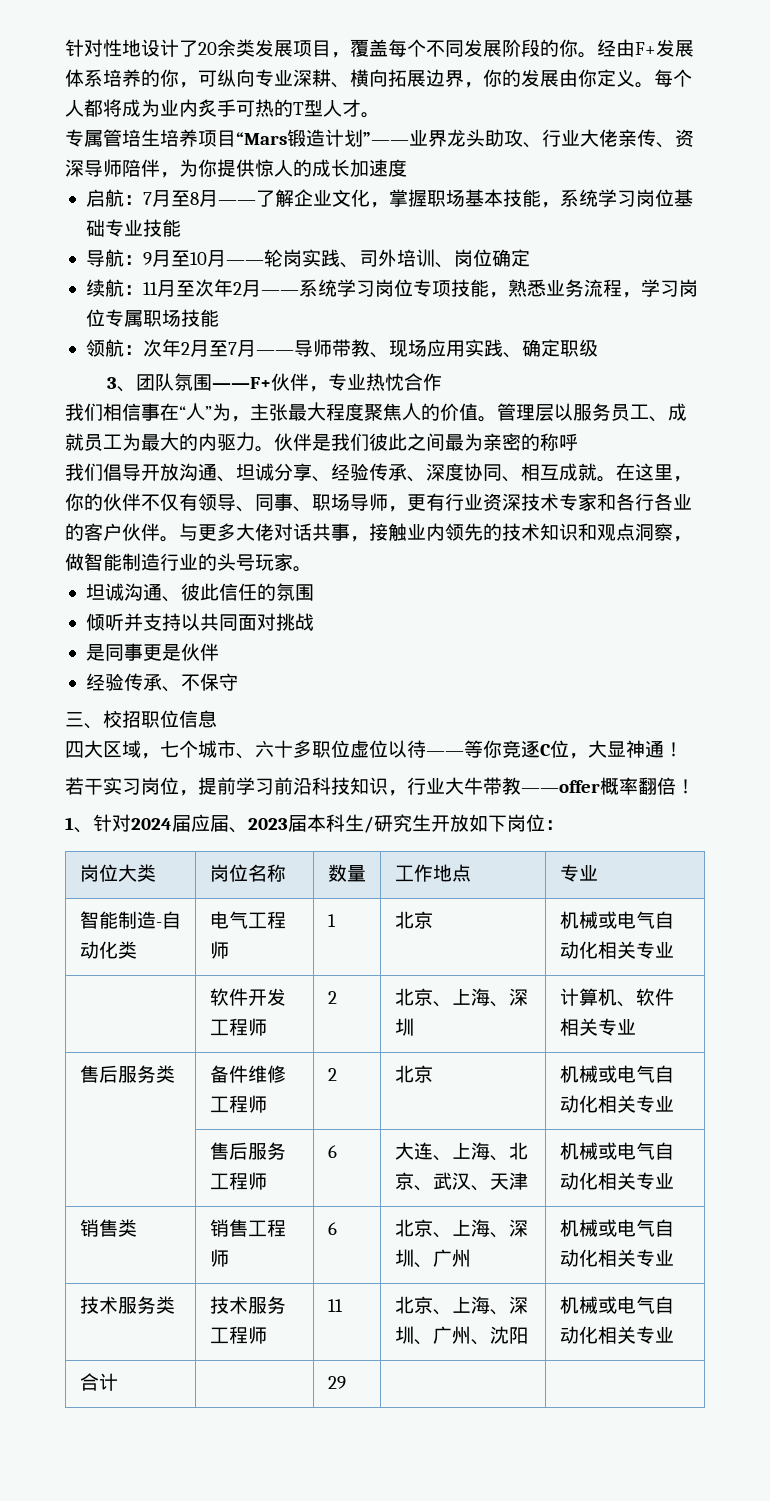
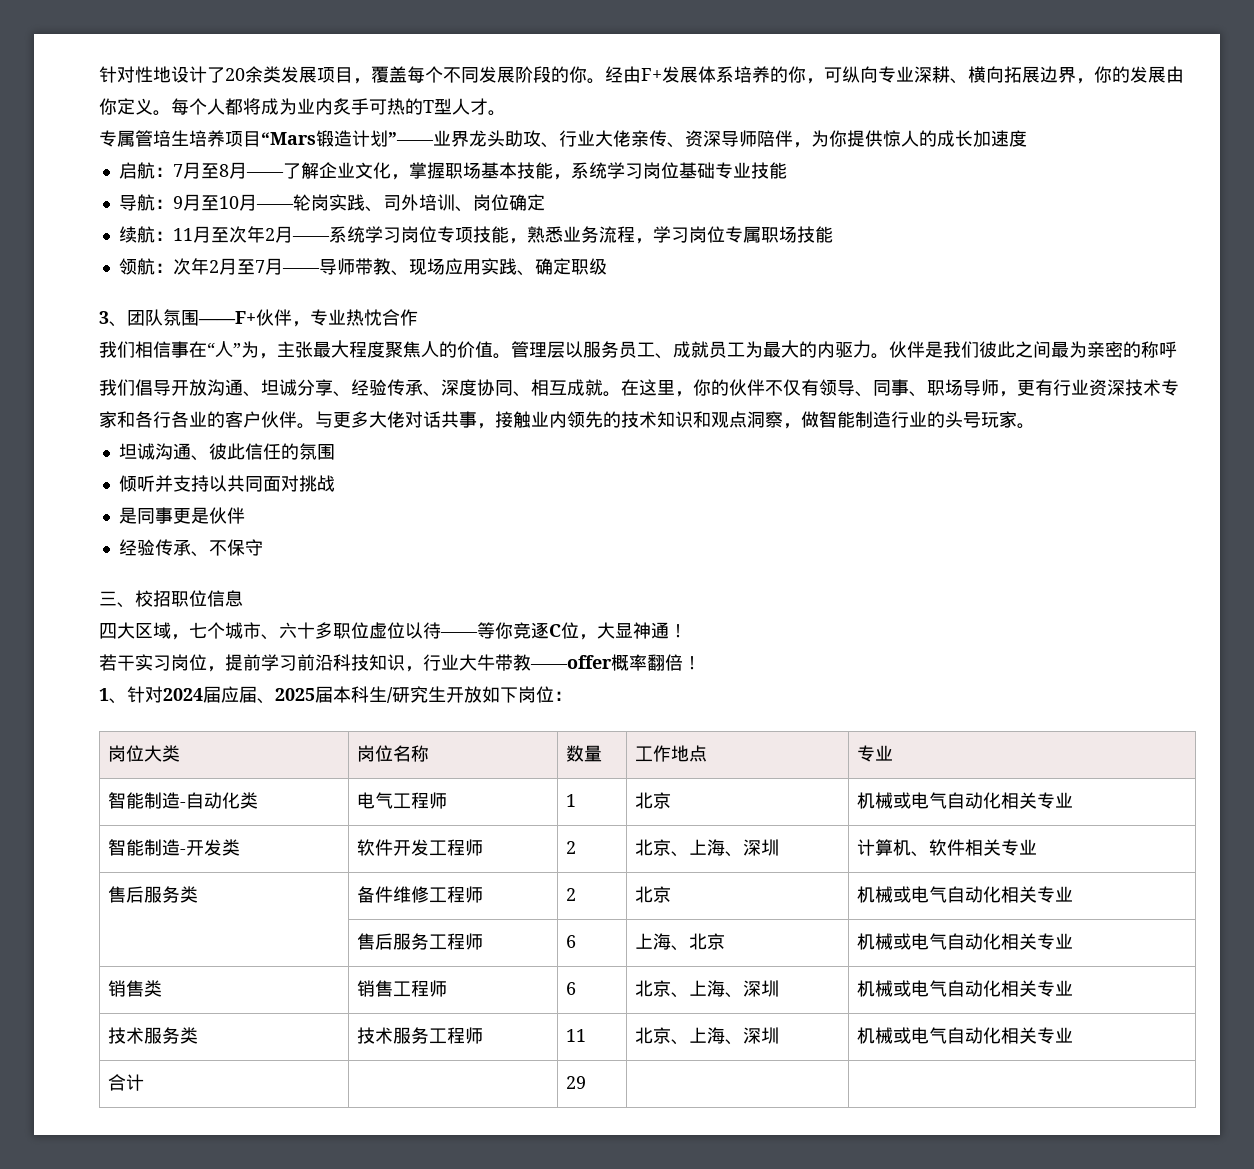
[248,818,288,830] 2023 -> [275,688,315,701] 2025
(674, 950) none -> [107,839,240,856] 智能制造-开发类
[394,1142,452,1161] 大连、 -> (576, 941) none
[413,1172,528,1191] 、武汉、天津 -> (725, 941) none
[413,1249,471,1268] 、广州 -> (779, 988) none
[413,1326,528,1345] 、广州、沈阳 -> (779, 1035) none

